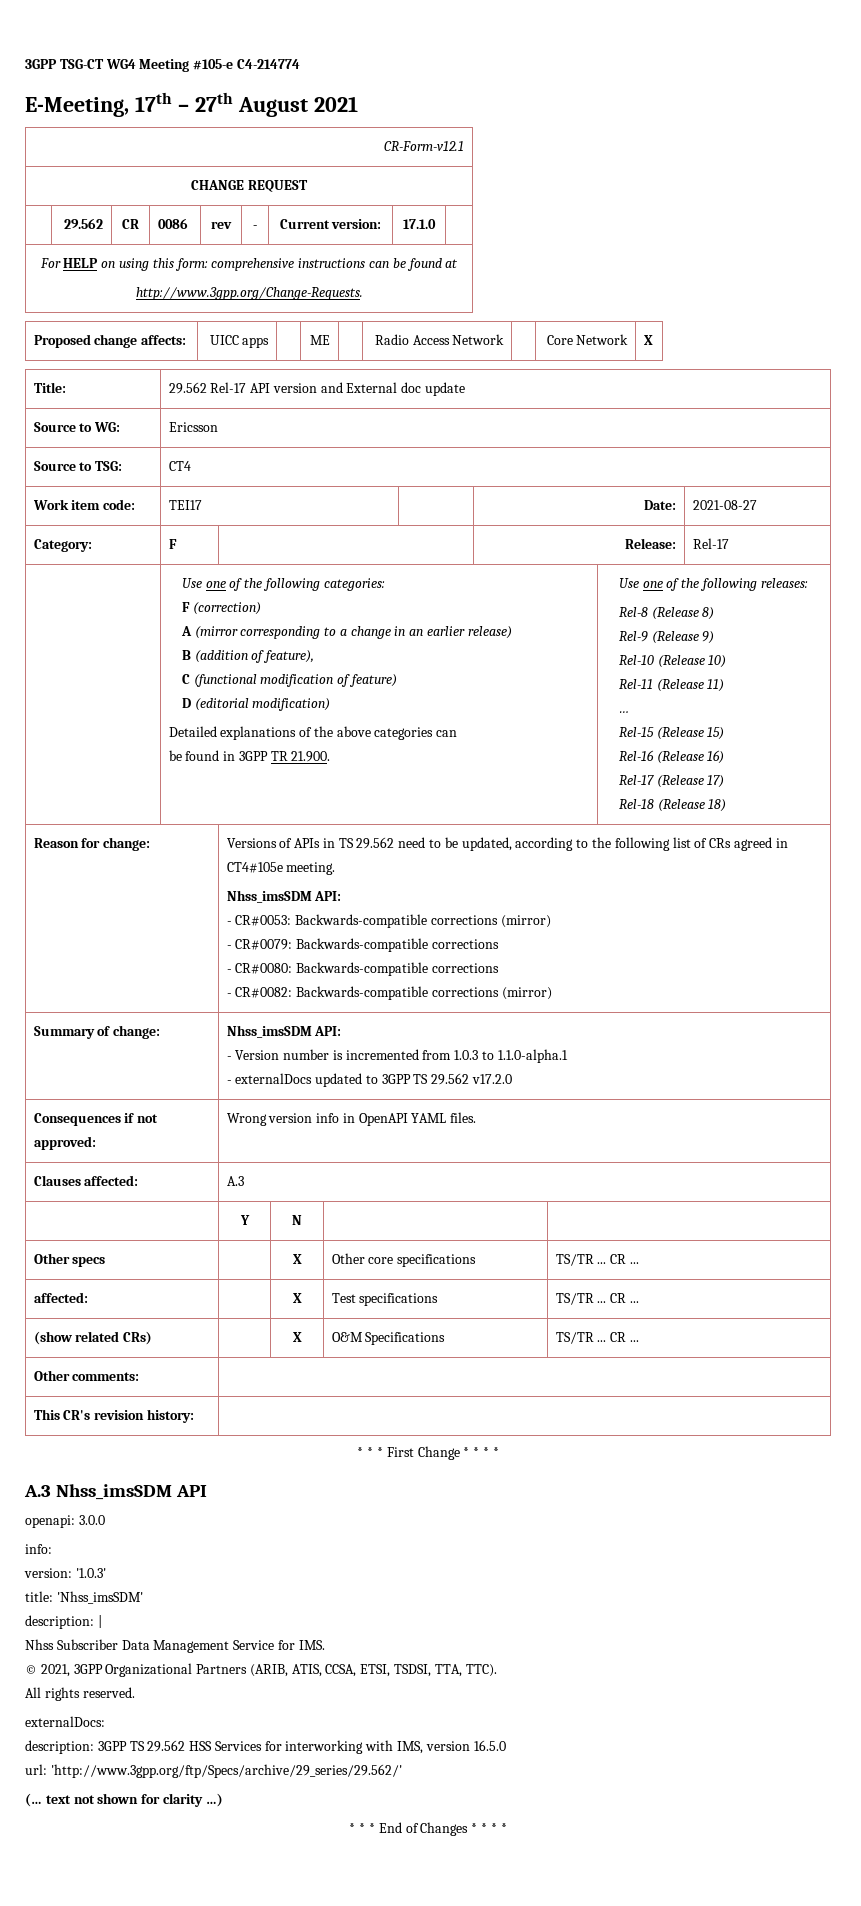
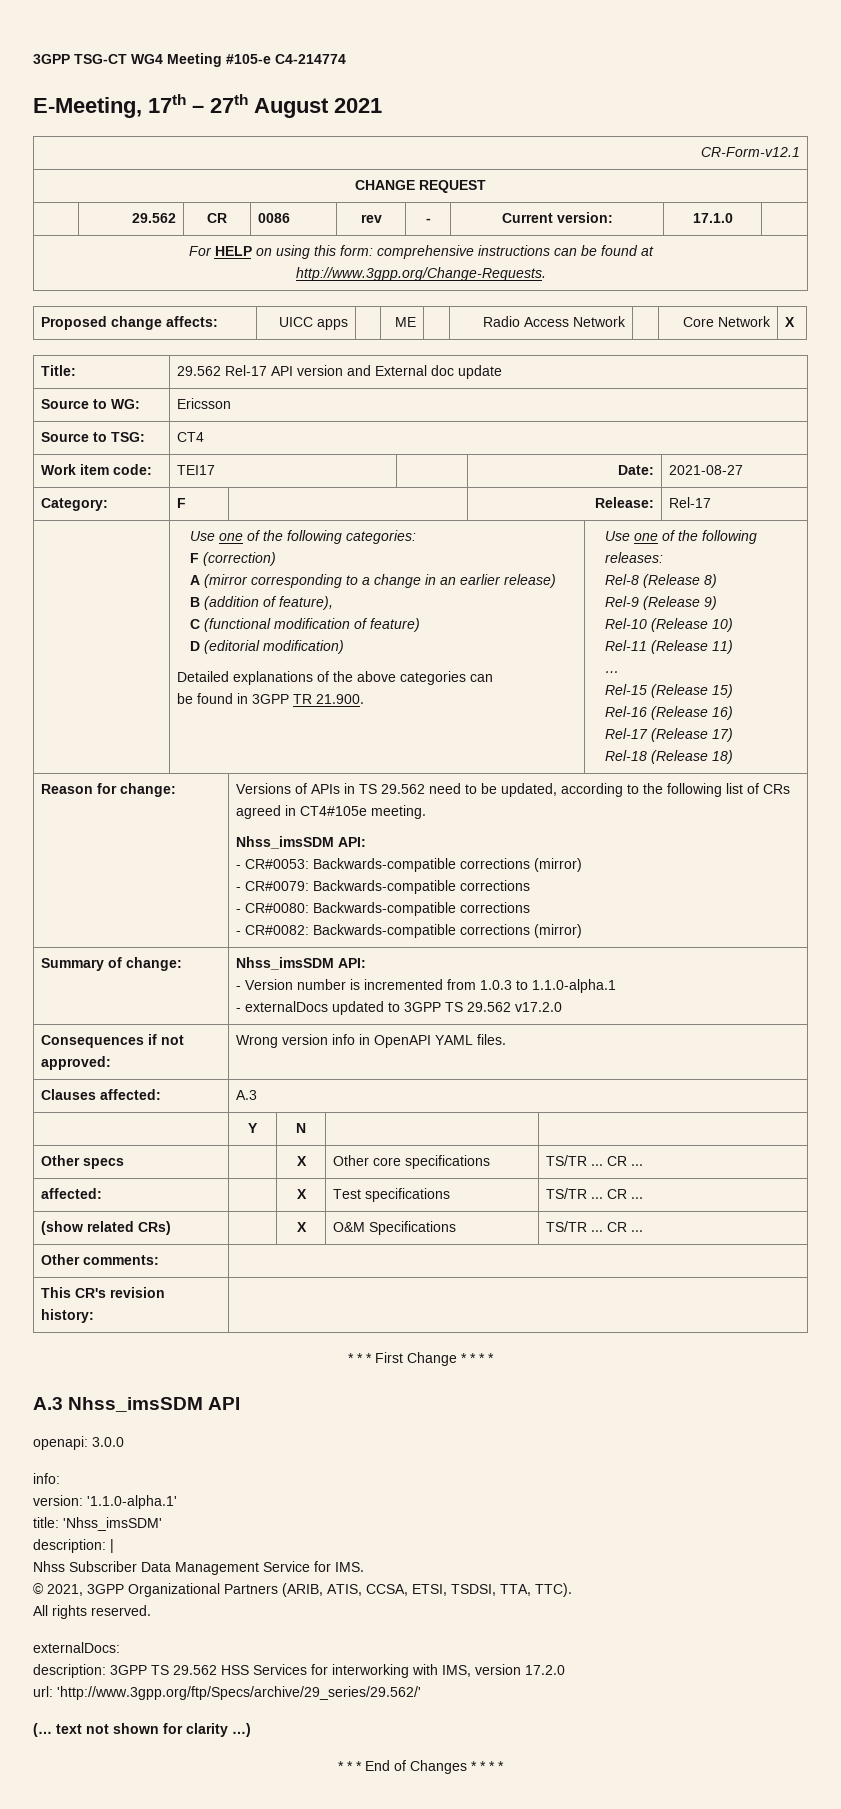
[75,1568,106,1578] '1.0.3' -> [87,1495,177,1509] '1.1.0-alpha.1'
[473,1740,506,1751] 16.5.0 -> [525,1665,565,1675] 17.2.0

